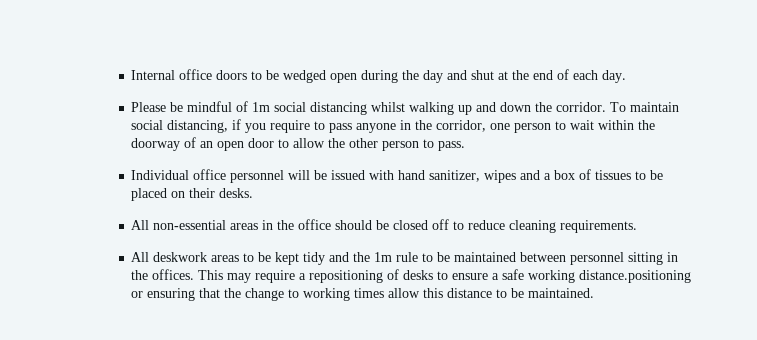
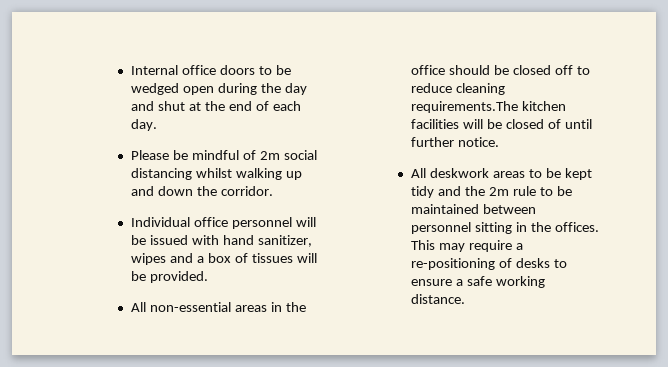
[252,102,271,112] 1m -> [260,151,281,160] 2m
[610,102,680,112] [131,119,656,133] [131,137,466,151] To maintain social distancing, if you require to pass anyone in the corridor, one person to wait within the doorway of an open door to allow the other person to pass. -> (274, 191) none
[635,170,664,180] [131,188,254,201] to be placed on their desks. -> [296,253,317,263] [131,271,209,283] will be provided.
[560,220,638,233] requirements. -> [411,101,567,113] [411,119,592,129] [411,137,500,147] requirements.The kitchen facilities will be closed of until further notice.
[374,252,393,262] 1m -> [489,187,510,196] 2m
[309,270,384,283] repositioning -> [411,258,496,270] re-positioning
[579,270,692,283] [131,288,595,301] distance.positioning or ensuring that the change to working times allow this distance to be maintained. -> [411,294,466,304] distance.

